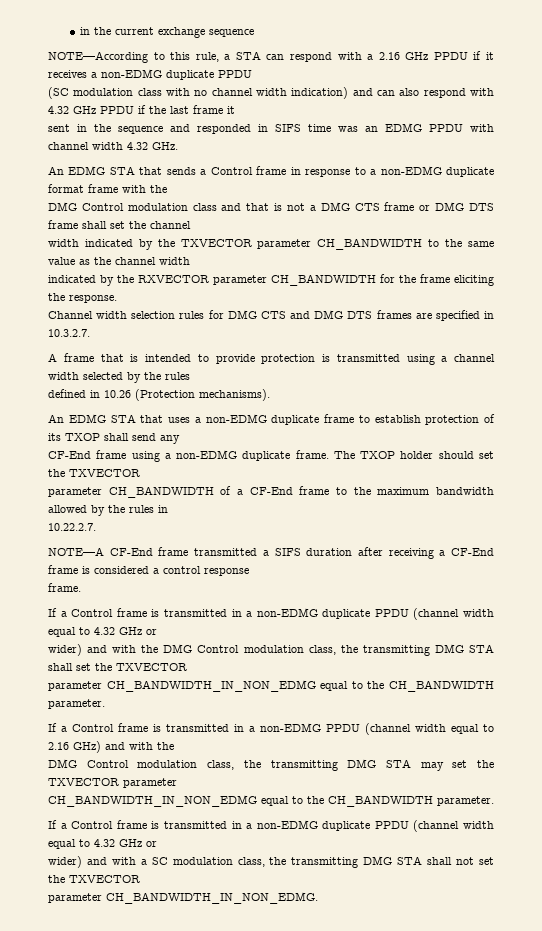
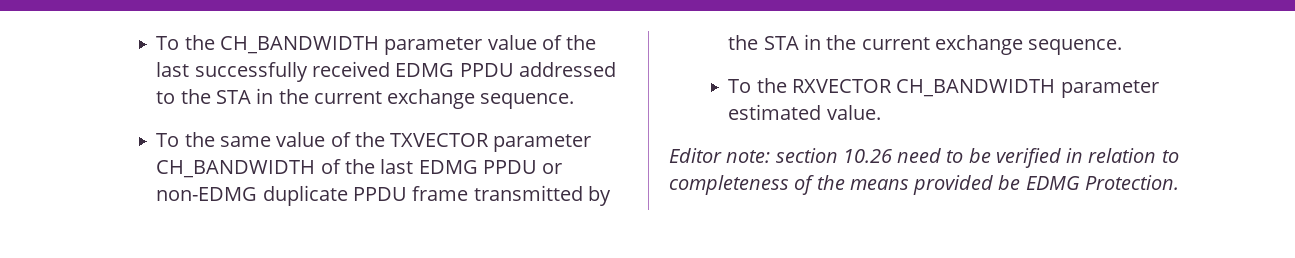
[80,27,255,38] [48,51,494,63] [48,69,252,80] [48,87,494,99] [48,105,235,114] [48,123,494,134] [48,142,178,150] [48,166,494,177] [48,184,167,193] [48,202,494,211] [48,220,191,229] [48,238,495,250] [48,257,190,265] [48,274,494,286] [48,293,117,303] [48,310,494,321] [48,329,90,337] [48,353,495,365] [48,372,190,383] [48,389,270,401] [48,414,495,425] [48,433,180,444] [48,450,494,462] [48,469,140,477] [48,486,494,498] [48,505,168,516] [48,523,96,531] [48,547,494,559] [48,565,249,576] [48,583,81,592] [48,608,494,620] [48,627,157,637] [48,644,494,656] [48,663,187,671] [48,680,495,692] [48,699,105,709] [48,723,494,735] [48,741,174,753] [48,759,494,771] [48,778,177,788] [48,795,494,807] [48,820,494,832] [48,839,157,849] [48,856,494,868] [48,875,140,883] [48,892,318,904] in the current exchange sequence // NOTE—According to this rule, a STA can respond with a 2.16 GHz PPDU if it receives a non-EDMG duplicate PPDU // (SC modulation class with no channel width indication) and can also respond with 4.32 GHz PPDU if the last frame it // sent in the sequence and responded in SIFS time was an EDMG PPDU with channel width 4.32 GHz. // An EDMG STA that sends a Control frame in response to a non-EDMG duplicate format frame with the // DMG Control modulation class and that is not a DMG CTS frame or DMG DTS frame shall set the channel // width indicated by the TXVECTOR parameter CH_BANDWIDTH to the same value as the channel width // indicated by the RXVECTOR parameter CH_BANDWIDTH for the frame eliciting the response. // Channel width selection rules for DMG CTS and DMG DTS frames are specified in 10.3.2.7. // A frame that is intended to provide protection is transmitted using a channel width selected by the rules // defined in 10.26 (Protection mechanisms). // An EDMG STA that uses a non-EDMG duplicate frame to establish protection of its TXOP shall send any // CF-End frame using a non-EDMG duplicate frame. The TXOP holder should set the TXVECTOR // parameter CH_BANDWIDTH of a CF-End frame to the maximum bandwidth allowed by the rules in // 10.22.2.7. // NOTE—A CF-End frame transmitted a SIFS duration after receiving a CF-End frame is considered a control response // frame. // If a Control frame is transmitted in a non-EDMG duplicate PPDU (channel width equal to 4.32 GHz or // wider) and with the DMG Control modulation class, the transmitting DMG STA shall set the TXVECTOR // parameter CH_BANDWIDTH_IN_NON_EDMG equal to the CH_BANDWIDTH parameter. // If a Control frame is transmitted in a non-EDMG PPDU (channel width equal to 2.16 GHz) and with the // DMG Control modulation class, the transmitting DMG STA may set the TXVECTOR parameter // CH_BANDWIDTH_IN_NON_EDMG equal to the CH_BANDWIDTH parameter. // If a Control frame is transmitted in a non-EDMG duplicate PPDU (channel width equal to 4.32 GHz or // wider) and with a SC modulation class, the transmitting DMG STA shall not set the TXVECTOR // parameter CH_BANDWIDTH_IN_NON_EDMG. -> [156,35,597,55] [156,61,616,82] [156,88,575,109] [156,132,592,152] [156,159,563,178] [156,185,611,206] [728,34,1123,55] [728,78,1159,98] [728,104,881,120] [669,148,1179,168] [669,175,1179,195] To the CH_BANDWIDTH parameter value of the last successfully received EDMG PPDU addressed to the STA in the current exchange sequence. // To the same value of the TXVECTOR parameter CH_BANDWIDTH of the last EDMG PPDU or non-EDMG duplicate PPDU frame transmitted by the STA in the current exchange sequence. // To the RXVECTOR CH_BANDWIDTH parameter estimated value. // Editor note: section 10.26 need to be verified in relation to completeness of the means provided be EDMG Protection.

